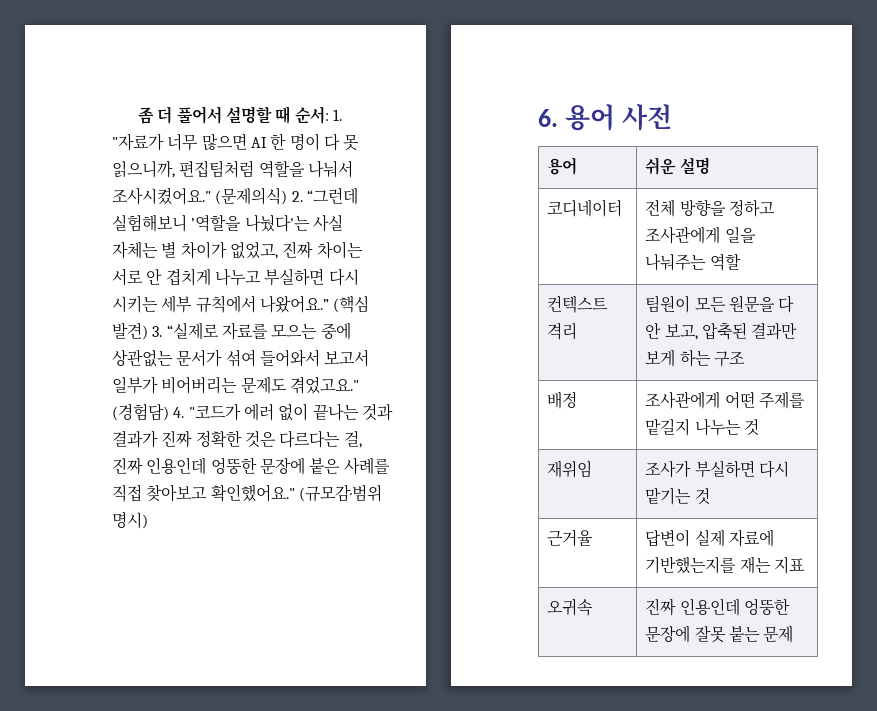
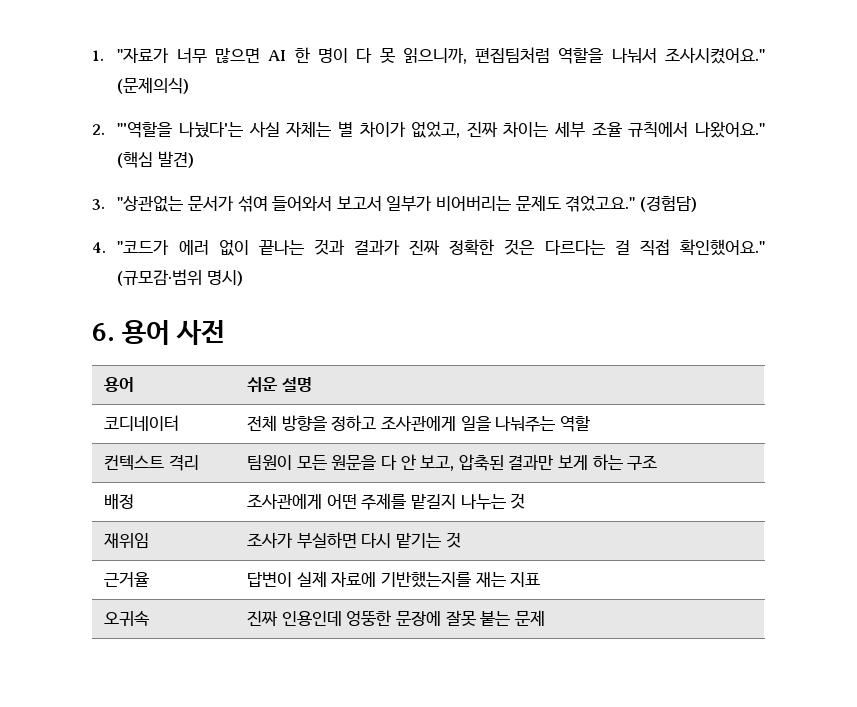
[137,106,329,124] 좀 더 풀어서 설명할 때 순서: -> (92, 55) none
[291,187,358,205] [112,214,242,232] 2. “그런데 실험해보니 ’역할을 -> [92,121,173,138] // 2. "'역할을
[112,268,359,286] [112,295,370,313] [112,322,351,340] [112,349,173,367] 서로 안 겹치게 나누고 부실하면 다시 시키는 세부 규칙에서 나왔어요.” (핵심 발견) 3. “실제로 자료를 모으는 중에 상관없는 -> [554,121,766,138] [117,151,195,168] [92,196,184,212] 세부 조율 규칙에서 나왔어요." (핵심 발견) // 3. "상관없는
(169, 412) none -> (697, 203) //
[343,430,362,448] [112,457,390,475] [112,484,208,502] 걸, 진짜 인용인데 엉뚱한 문장에 붙은 사례를 직접 찾아보고 -> [614,239,670,256] 걸 직접

